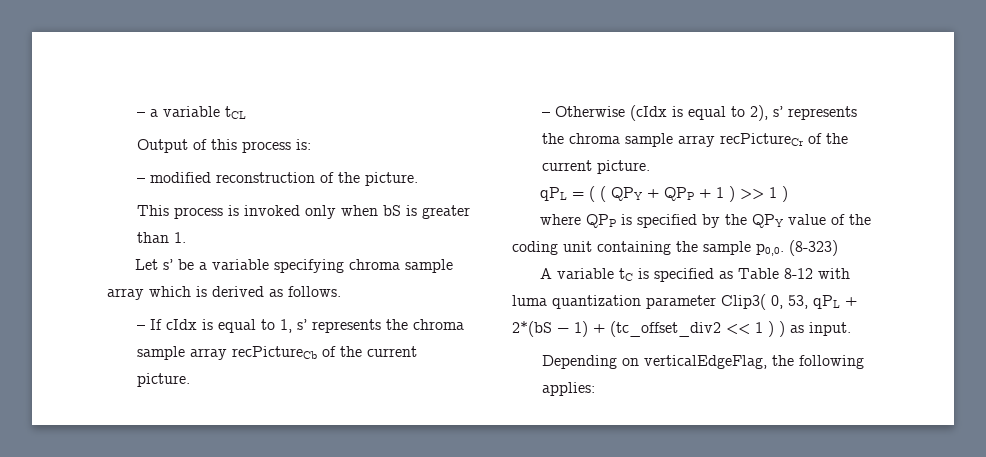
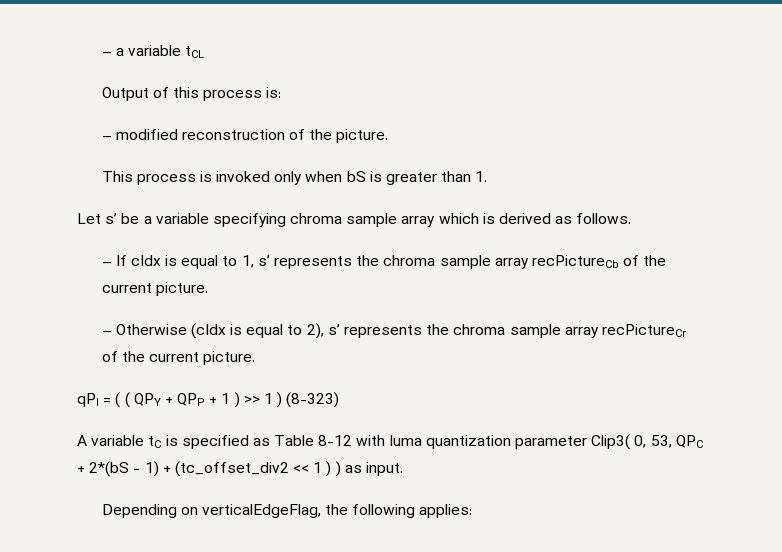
[539,187,567,201] qPL -> [77,393,99,407] qPI
[539,214,871,228] [512,241,784,256] // where QPP is specified by the QPY value of the coding unit containing the sample p0,0. -> (283, 400) none
[813,295,840,309] qPL -> [675,435,703,448] QPC

